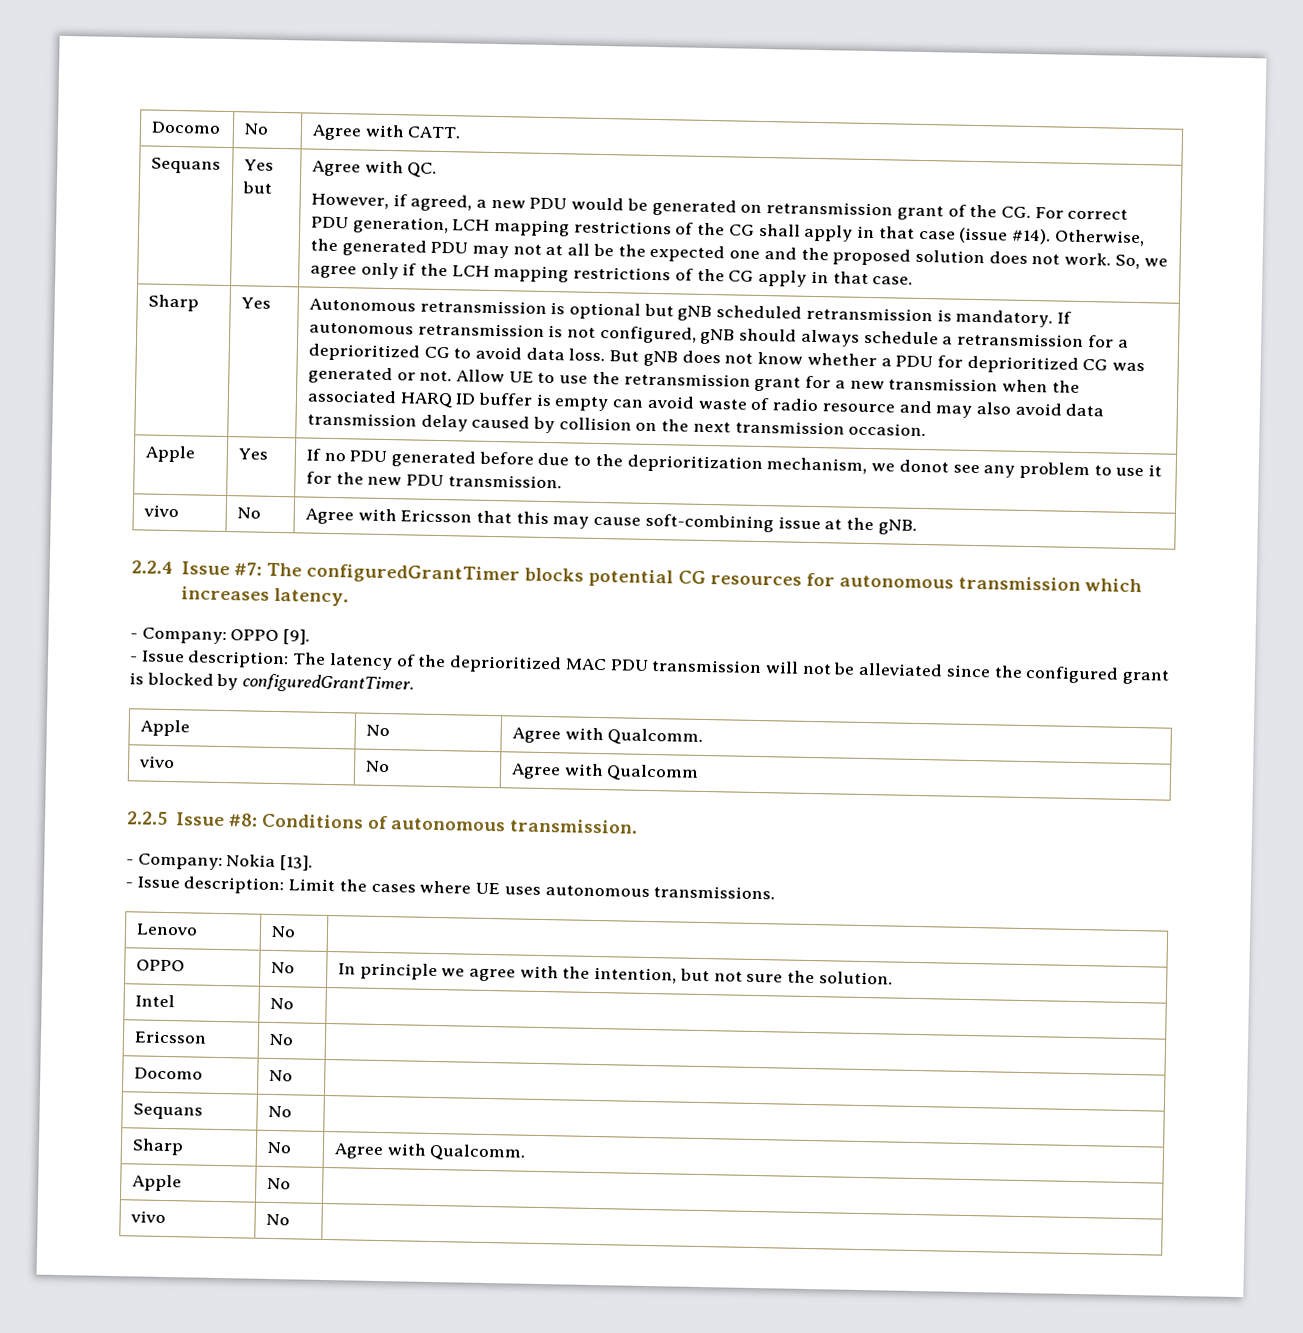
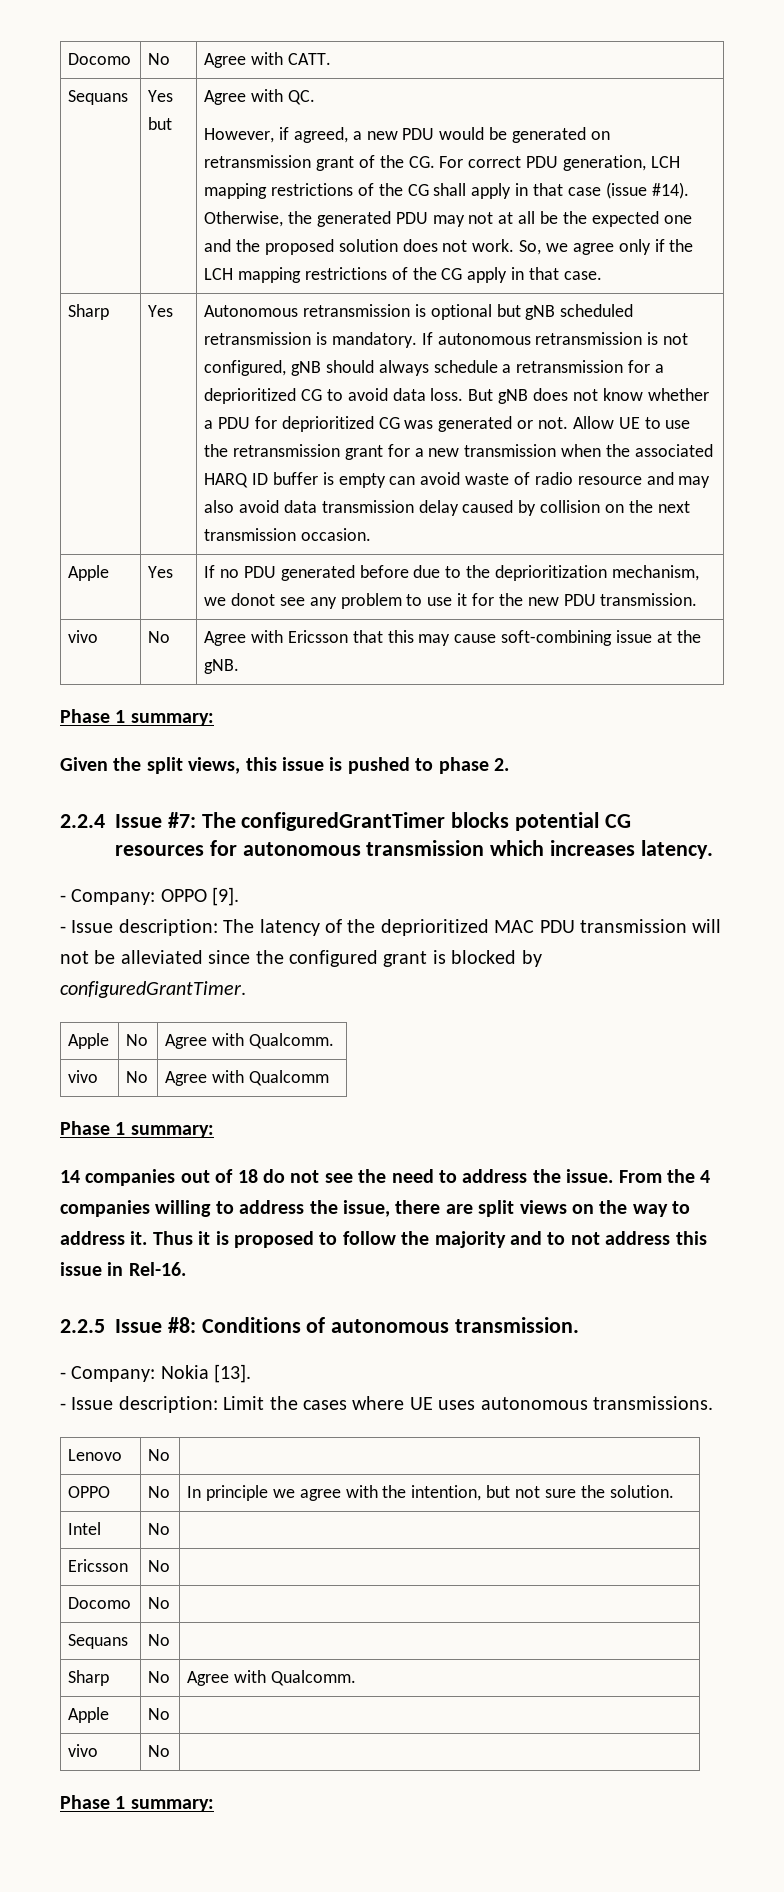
(917, 527) none -> [60,709,214,726] [60,757,509,774] // Phase 1 summary: // Given the split views, this issue is pushed to phase 2.
(700, 773) none -> [60,1121,214,1138] [60,1169,711,1186] [60,1200,691,1217] [60,1231,707,1248] [60,1262,186,1276] // Phase 1 summary: // 14 companies out of 18 do not see the need to address the issue. From the 4 companies willing to address the issue, there are split views on the way to address it. Thus it is proposed to follow the majority and to not address this issue in Rel-16.
(290, 1219) none -> [60,1795,214,1812] // Phase 1 summary:

